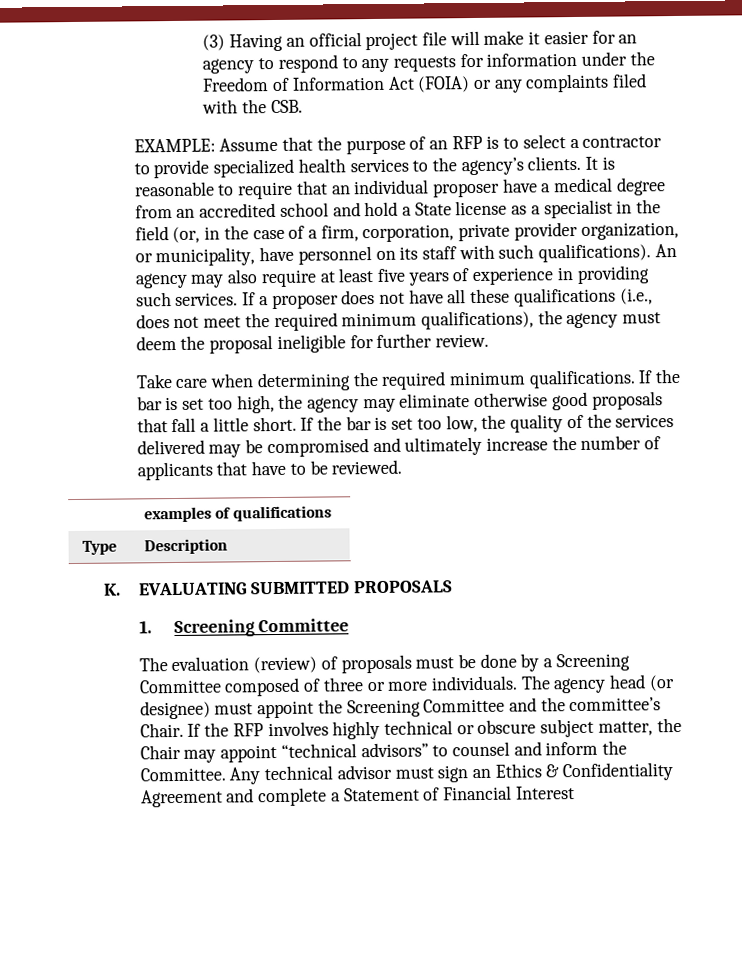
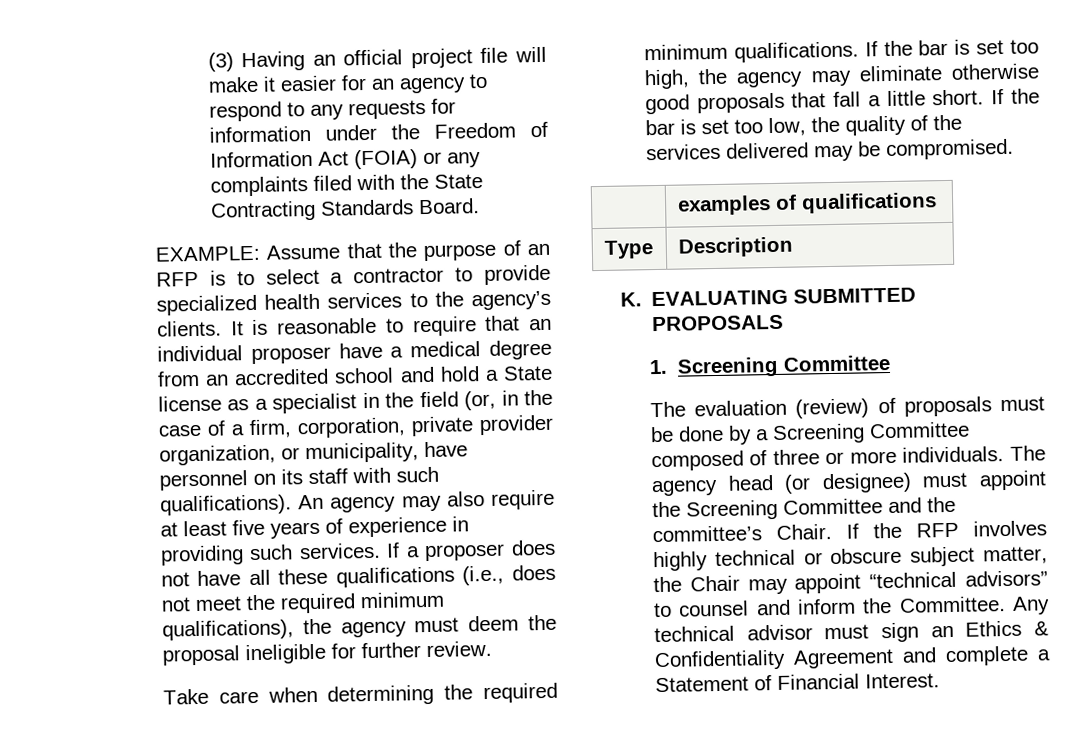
[270,99,303,114] CSB. -> [433,173,483,189] [209,198,480,222] State Contracting Standards Board.
[266,435,662,458] [136,459,403,481] compromised and ultimately increase the number of applicants that have to be reviewed. -> [885,138,1014,161] compromised.
[515,786,575,800] Interest -> [864,673,940,689] Interest.

